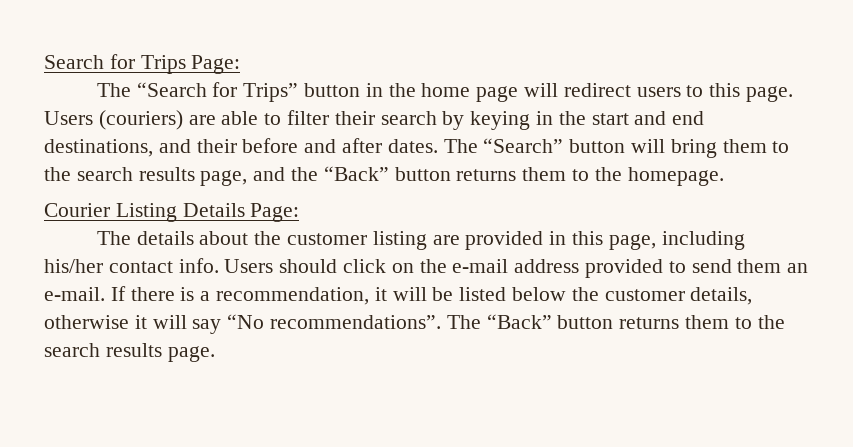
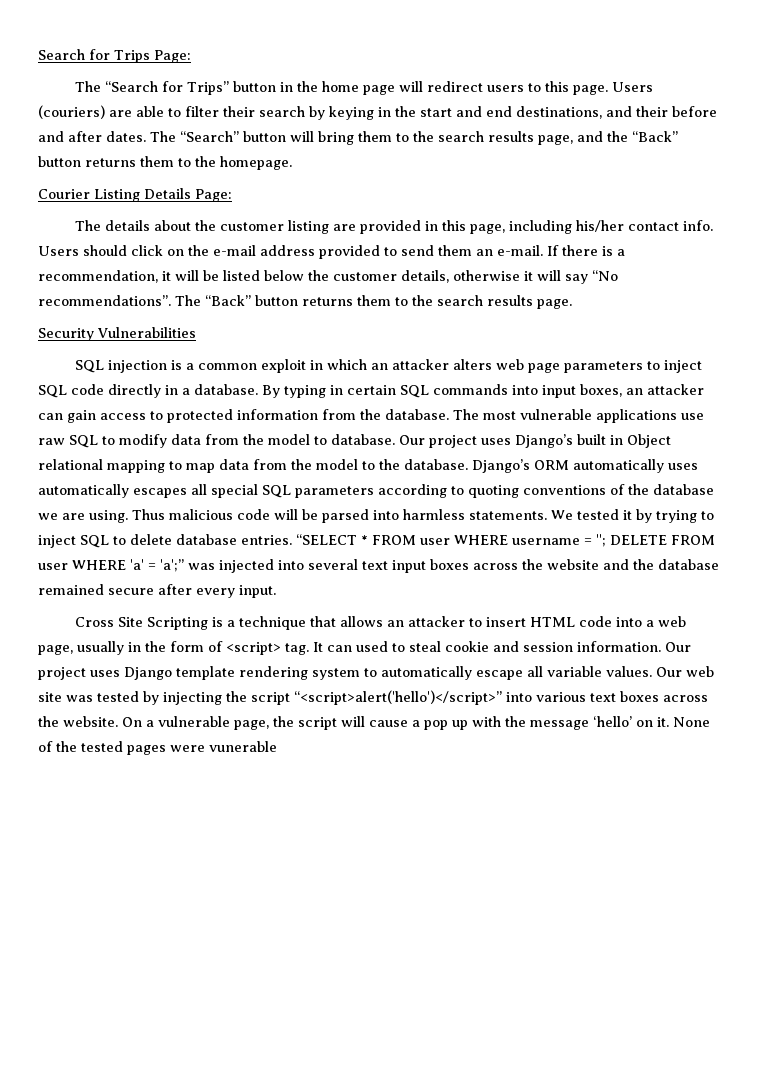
(215, 354) none -> [38,327,196,341] [75,359,703,373] [38,384,704,398] [38,409,704,423] [38,434,671,448] [38,459,698,473] [38,484,714,498] [38,509,714,523] [38,534,715,548] [38,559,719,573] [38,584,276,598] [75,616,687,630] [38,641,691,655] [38,666,714,680] [38,690,708,705] [38,716,710,730] [38,741,277,755] // Security Vulnerabilities // SQL injection is a common exploit in which an attacker alters web page parameters to inject SQL code directly in a database. By typing in certain SQL commands into input boxes, an attacker can gain access to protected information from the database. The most vulnerable applications use raw SQL to modify data from the model to database. Our project uses Django’s built in Object relational mapping to map data from the model to the database. Django’s ORM automatically uses automatically escapes all special SQL parameters according to quoting conventions of the database we are using. Thus malicious code will be parsed into harmless statements. We tested it by trying to inject SQL to delete database entries. “SELECT * FROM user WHERE username = ''; DELETE FROM user WHERE 'a' = 'a';” was injected into several text input boxes across the website and the database remained secure after every input. // Cross Site Scripting is a technique that allows an attacker to insert HTML code into a web page, usually in the form of <script> tag. It can used to steal cookie and session information. Our project uses Django template rendering system to automatically escape all variable values. Our web site was tested by injecting the script “<script>alert('hello')</script>” into various text boxes across the website. On a vulnerable page, the script will cause a pop up with the message ‘hello’ on it. None of the tested pages were vunerable

